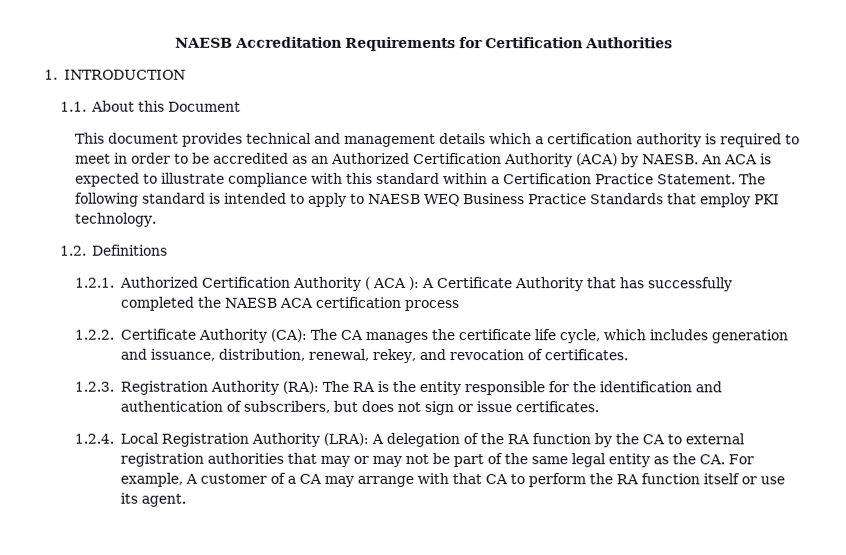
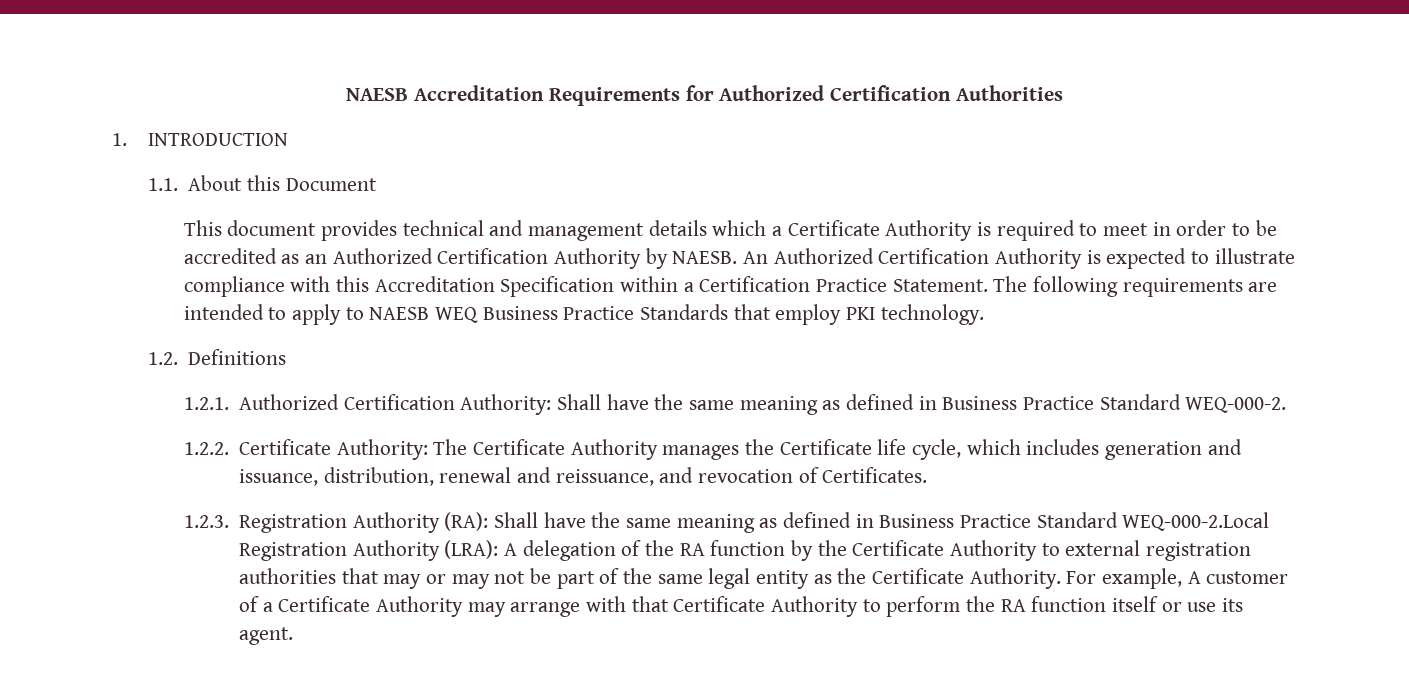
(483, 43) none -> [719,85,825,101] Authorized
[547,133,703,148] certification authority -> [787,220,973,241] Certificate Authority
[576,153,619,167] (ACA) -> (641, 258) none
[724,154,759,165] ACA -> [773,248,1082,269] Authorized Certification Authority
[376,172,441,185] standard -> [374,276,615,297] Accreditation Specification
[142,192,222,204] standard is -> [1122,278,1278,297] requirements are
[292,276,734,292] [120,296,460,312] [74,328,364,343] Authority ( ACA ): A Certificate Authority that has successfully completed the NAESB ACA certification process // 1.2.2. Certificate Authority (CA): The CA -> [460,394,1287,415] [183,439,658,460] Authority: Shall have the same meaning as defined in Business Practice Standard WEQ-000-2. // 1.2.2. Certificate Authority: The Certificate Authority
[458,329,532,341] certificate -> [779,439,872,455] Certificate
[308,348,417,363] renewal, rekey, -> [439,467,654,486] renewal and reissuance,
[544,349,629,361] certificates. -> [822,467,928,483] Certificates.
[322,380,723,396] [120,400,600,416] [74,432,160,444] The RA is the entity responsible for the identification and authentication of subscribers, but does not sign or issue certificates. // 1.2.4. Local -> [494,512,1270,533] Shall have the same meaning as defined in Business Practice Standard WEQ-000-2.Local
[642,434,666,445] CA -> [852,540,1038,561] Certificate Authority
[699,454,726,465] CA. -> [872,568,1061,589] Certificate Authority.
[299,473,323,484] CA -> [278,596,464,617] Certificate Authority
[485,474,509,485] CA -> [673,596,859,617] Certificate Authority

